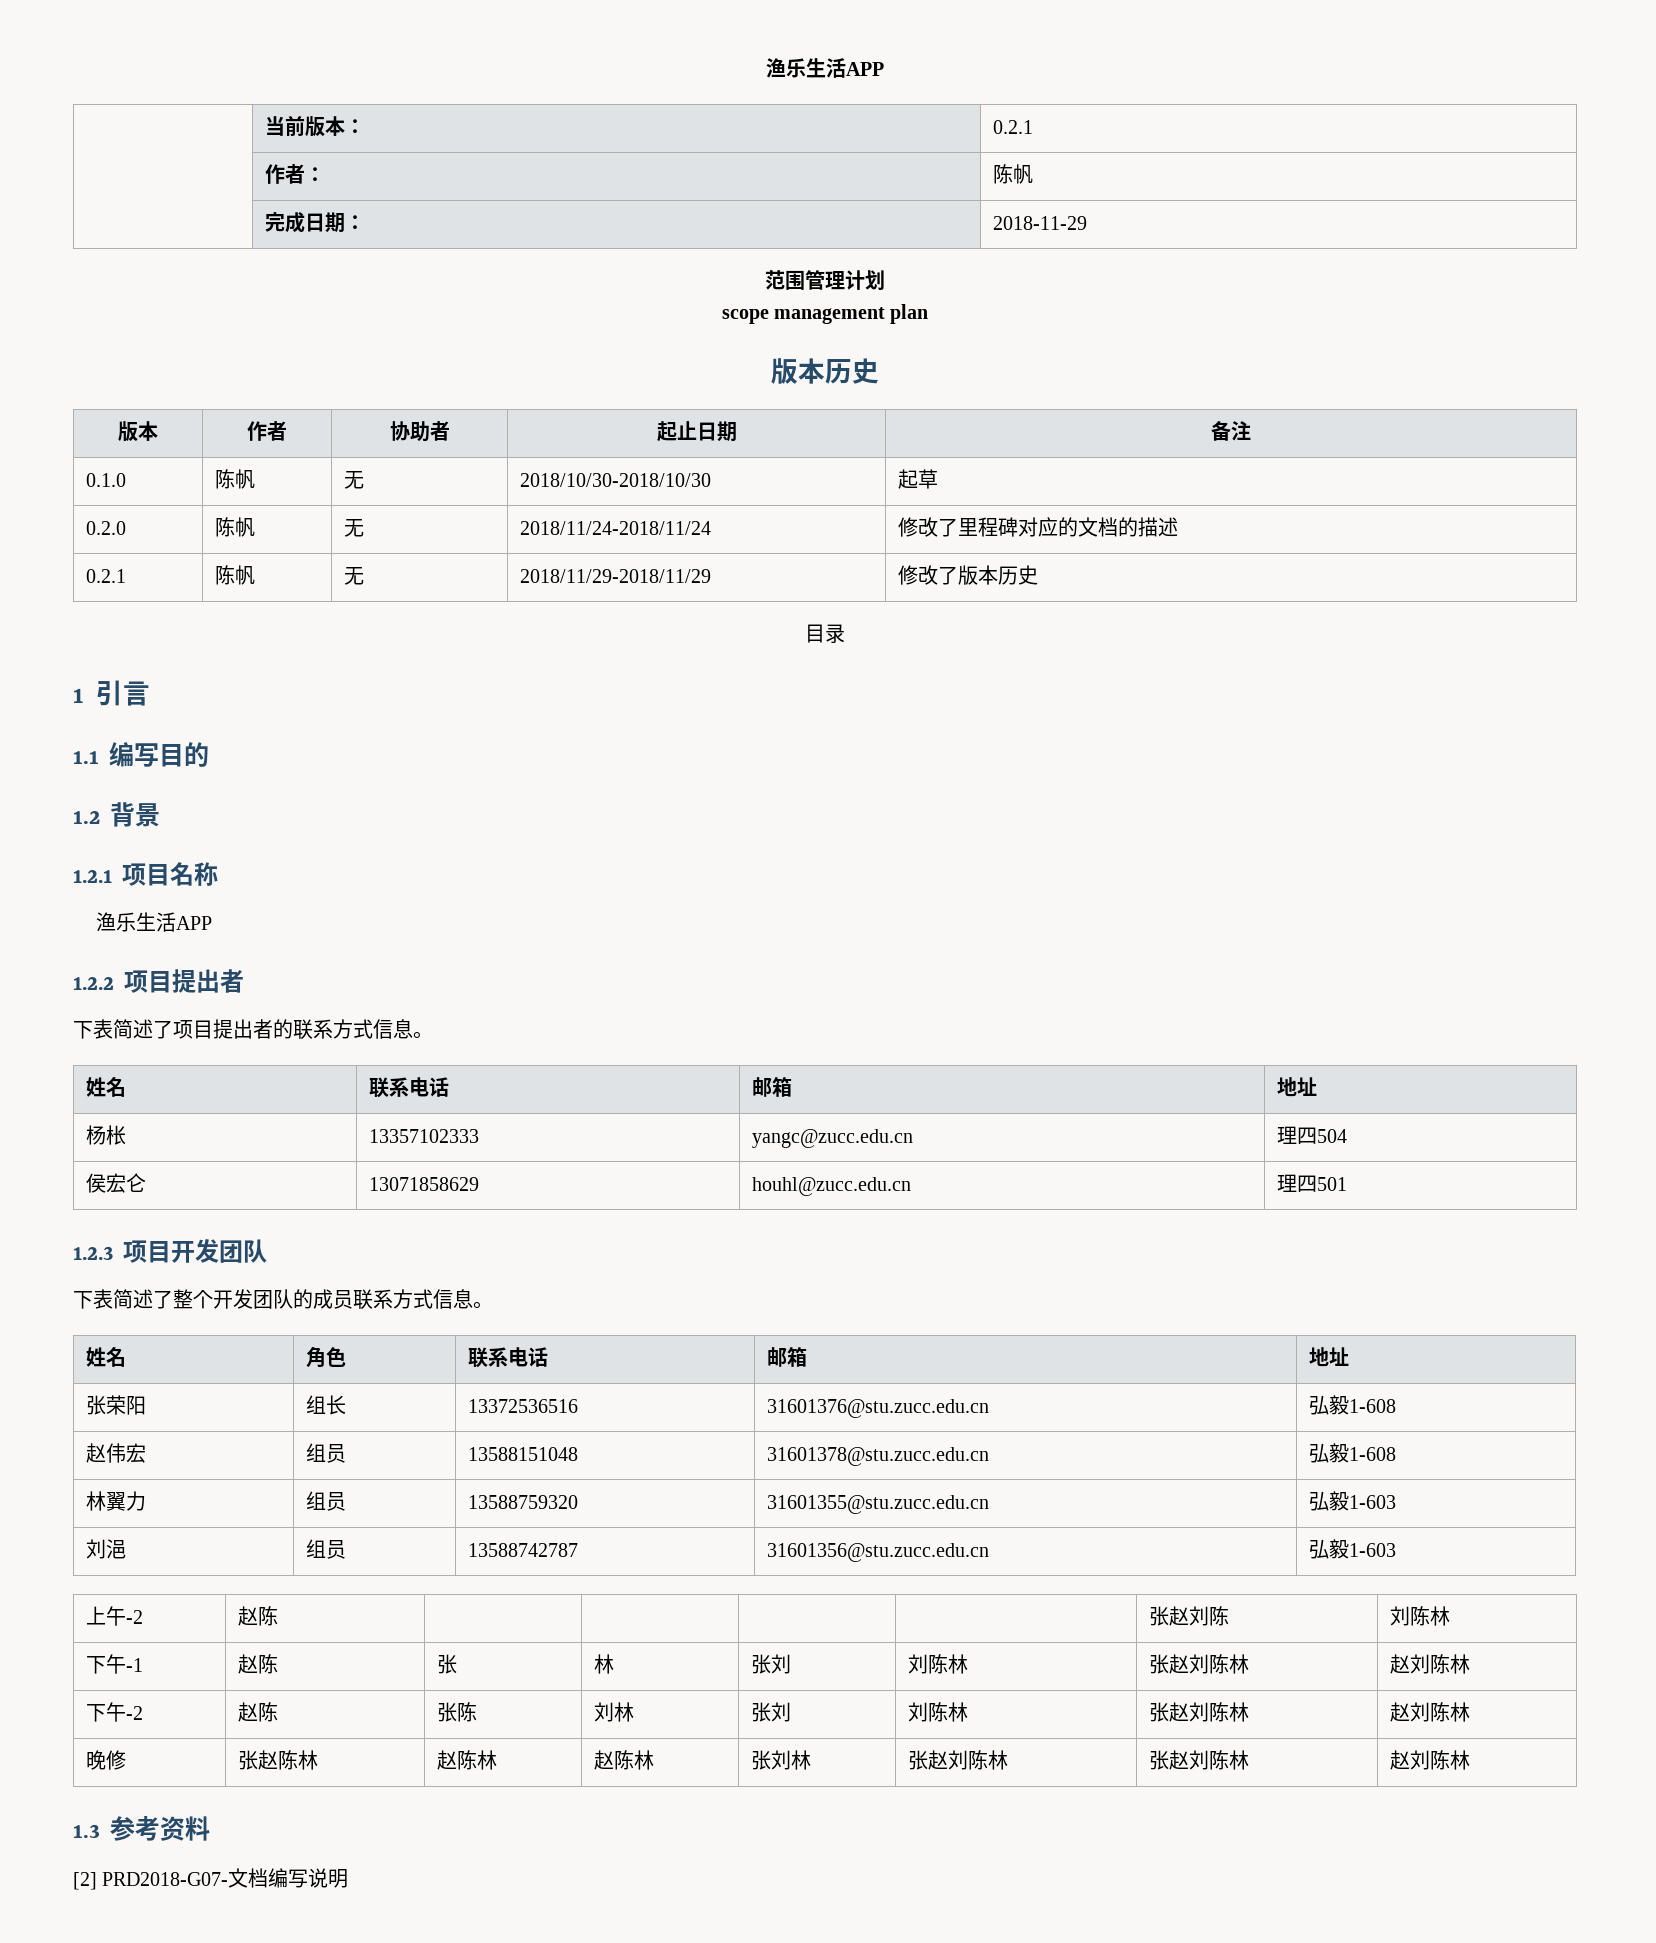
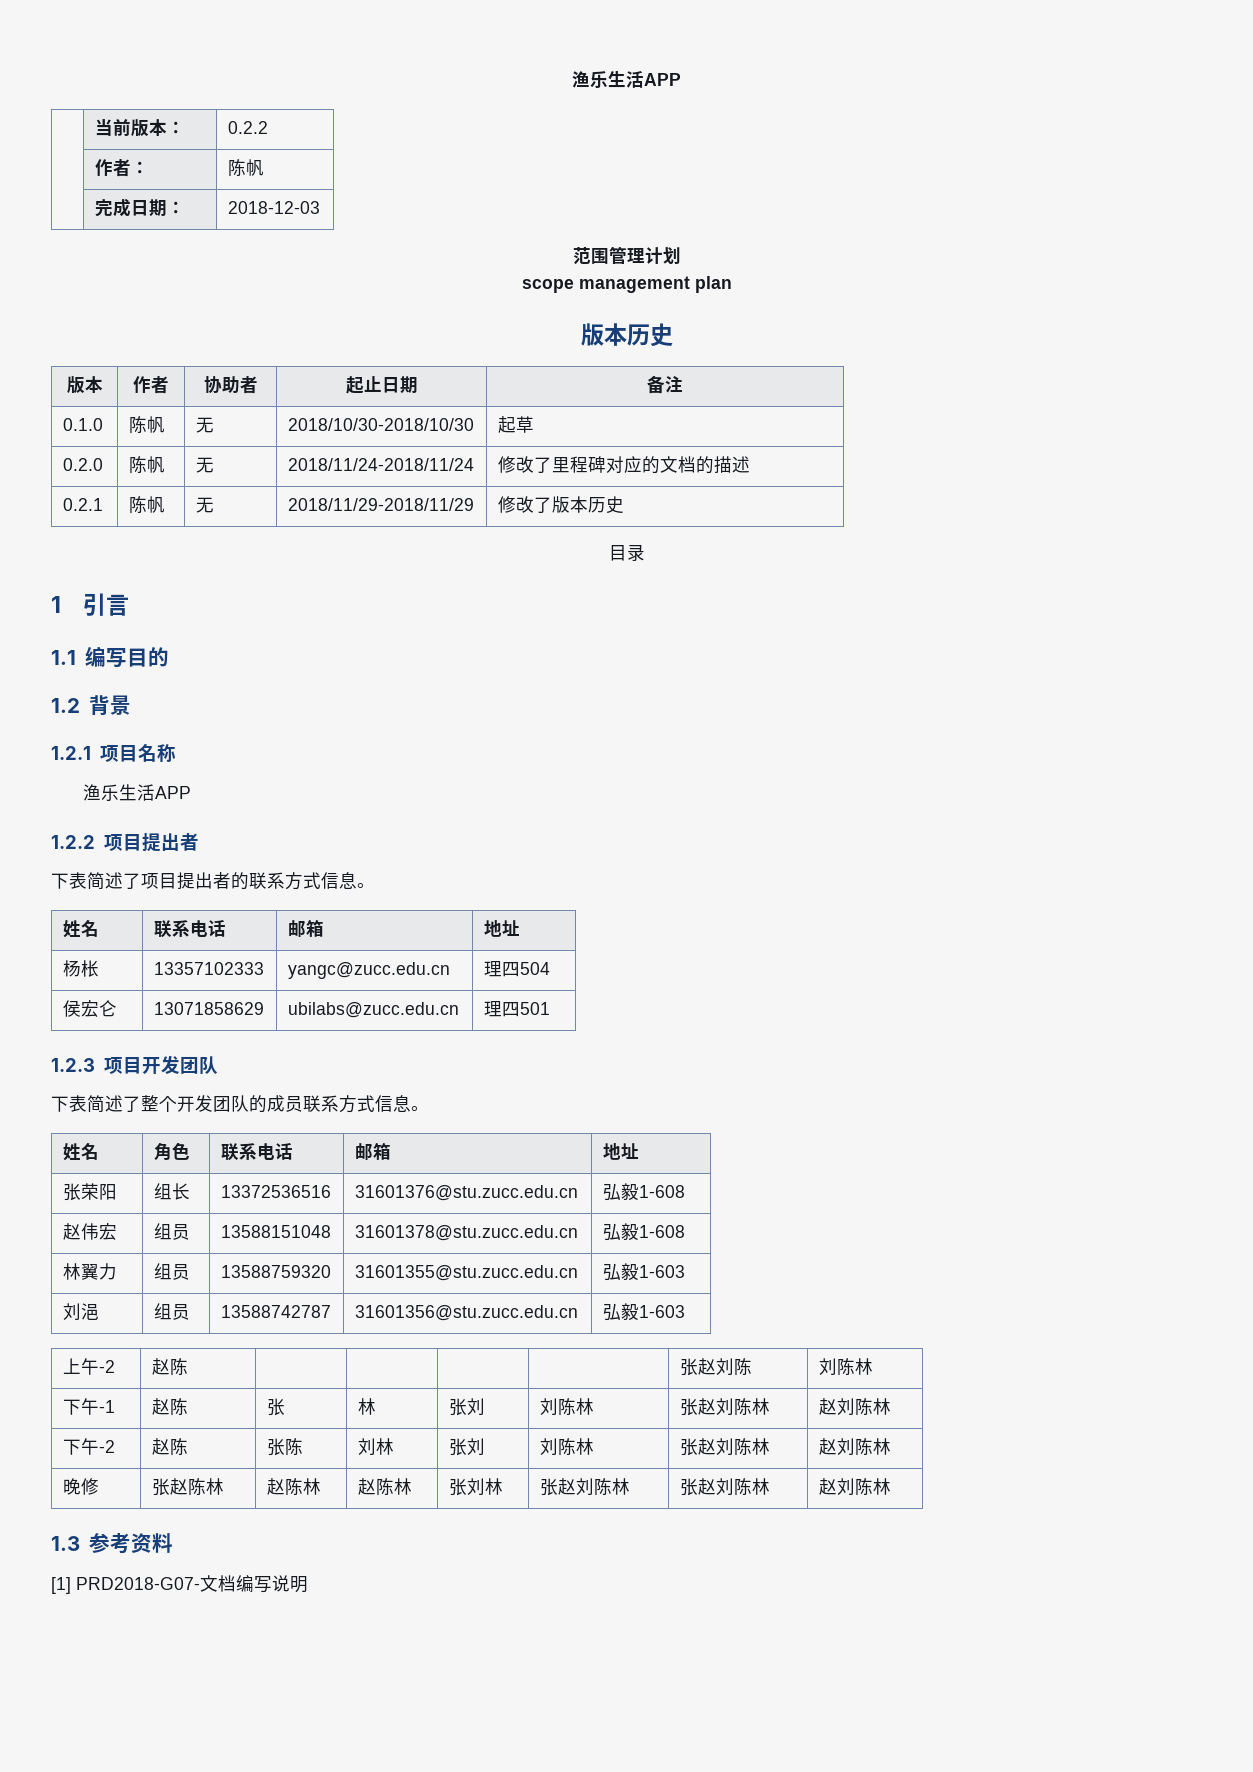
[993,120,1034,134] 0.2.1 -> [227,121,268,134] 0.2.2
[993,216,1088,230] 2018-11-29 -> [227,201,320,214] 2018-12-03
[752,1177,912,1196] houhl@zucc.edu.cn -> [287,1002,459,1018] ubilabs@zucc.edu.cn
[73,1872,97,1890] [2] -> [51,1577,71,1594] [1]

